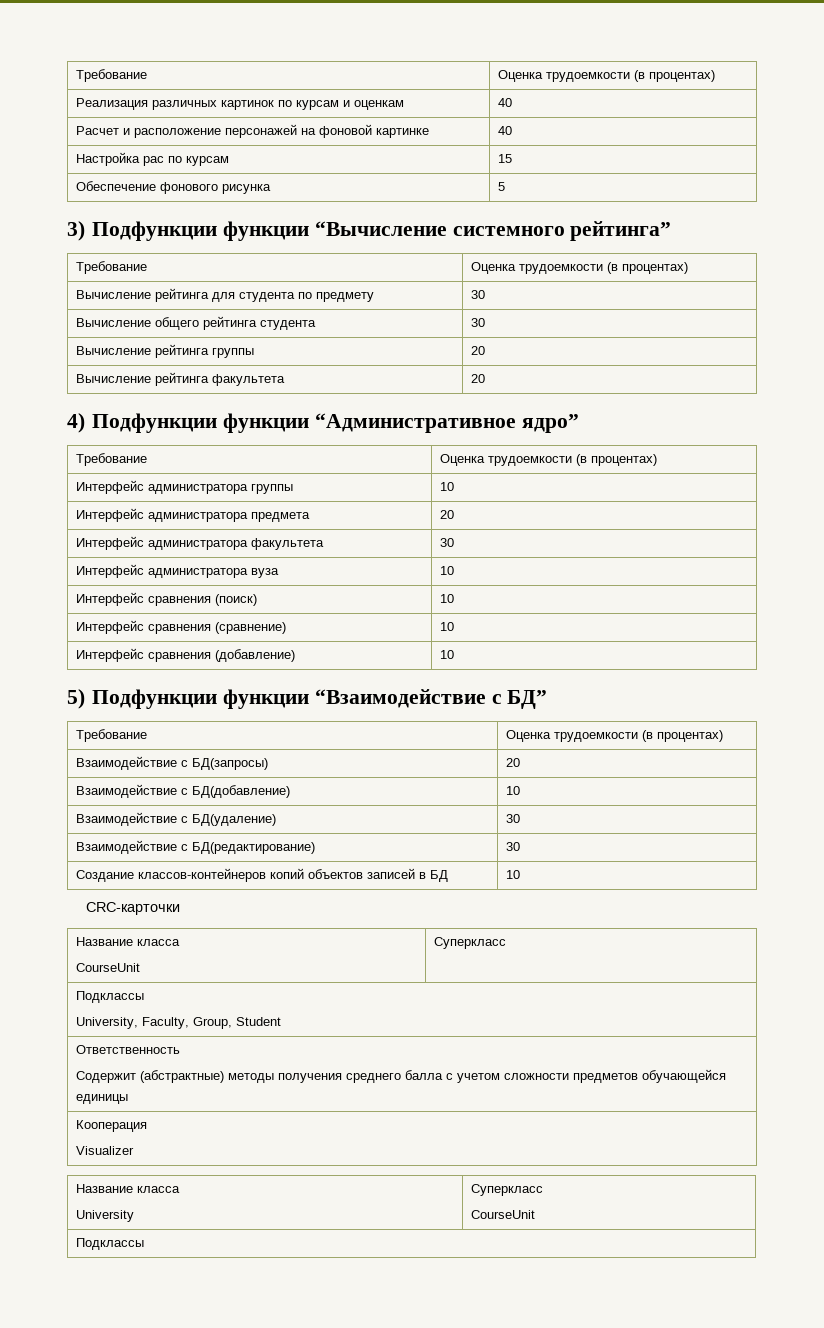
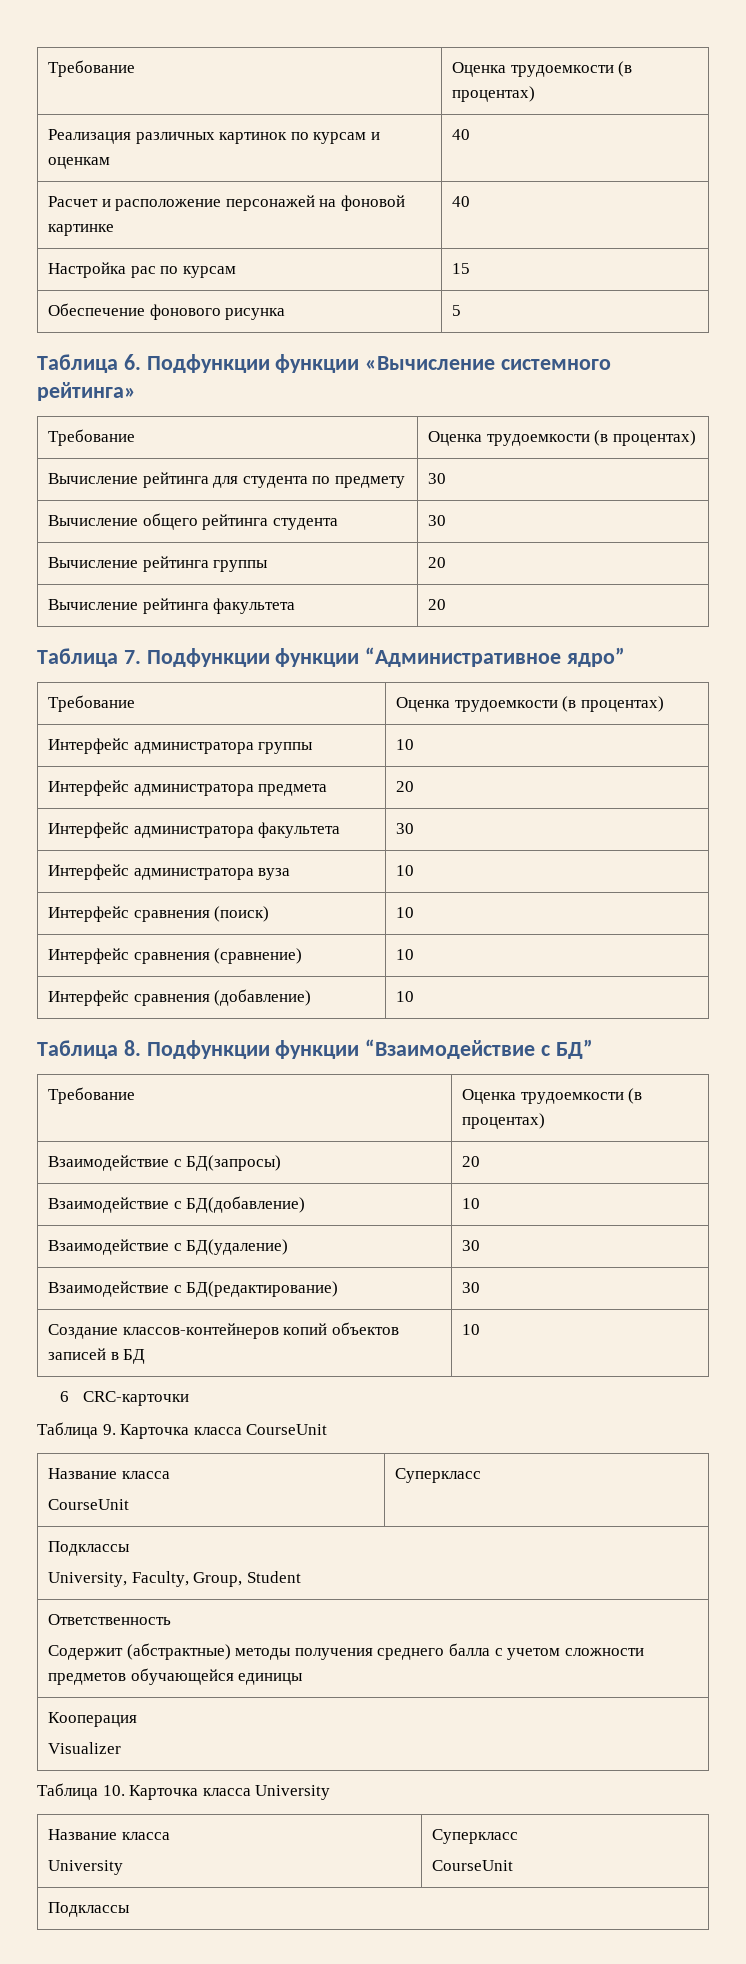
[67,221,672,241] 3) Подфункции функции “Вычисление системного рейтинга” -> [37,354,612,373] [37,382,136,401] Таблица 6. Подфункции функции «Вычисление системного рейтинга»
[67,413,85,433] 4) -> [37,648,141,667] Таблица 7.
[67,689,85,709] 5) -> [37,1040,141,1059] Таблица 8.
(520, 874) none -> [60,1391,70,1402] 6
(180, 908) none -> [37,1422,328,1439] // Таблица 9. Карточка класса CourseUnit
(134, 1150) none -> [37,1783,331,1800] // Таблица 10. Карточка класса University

